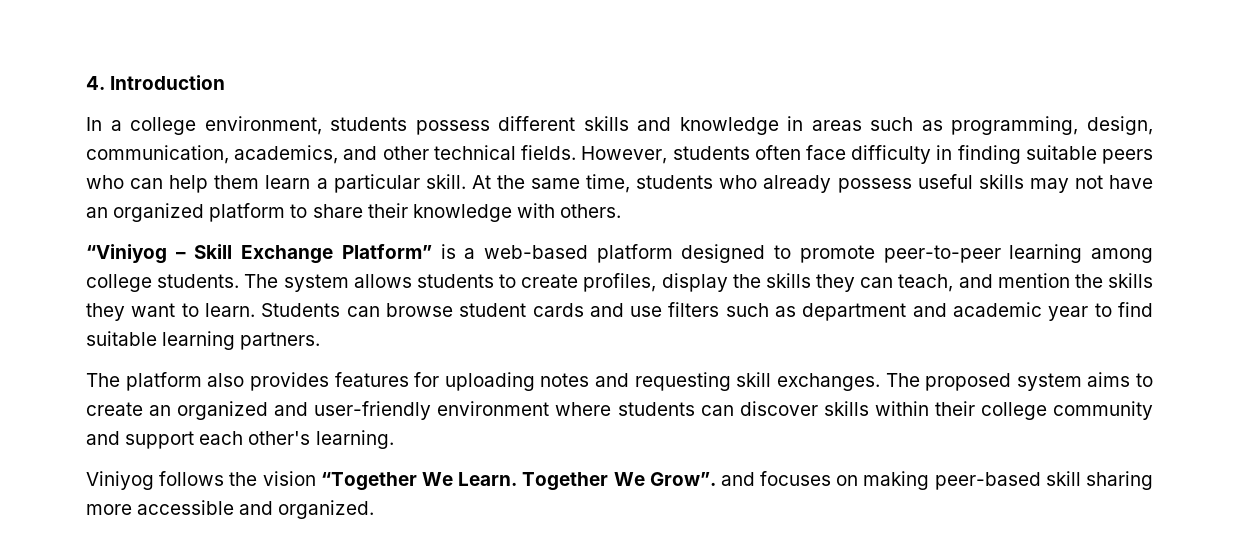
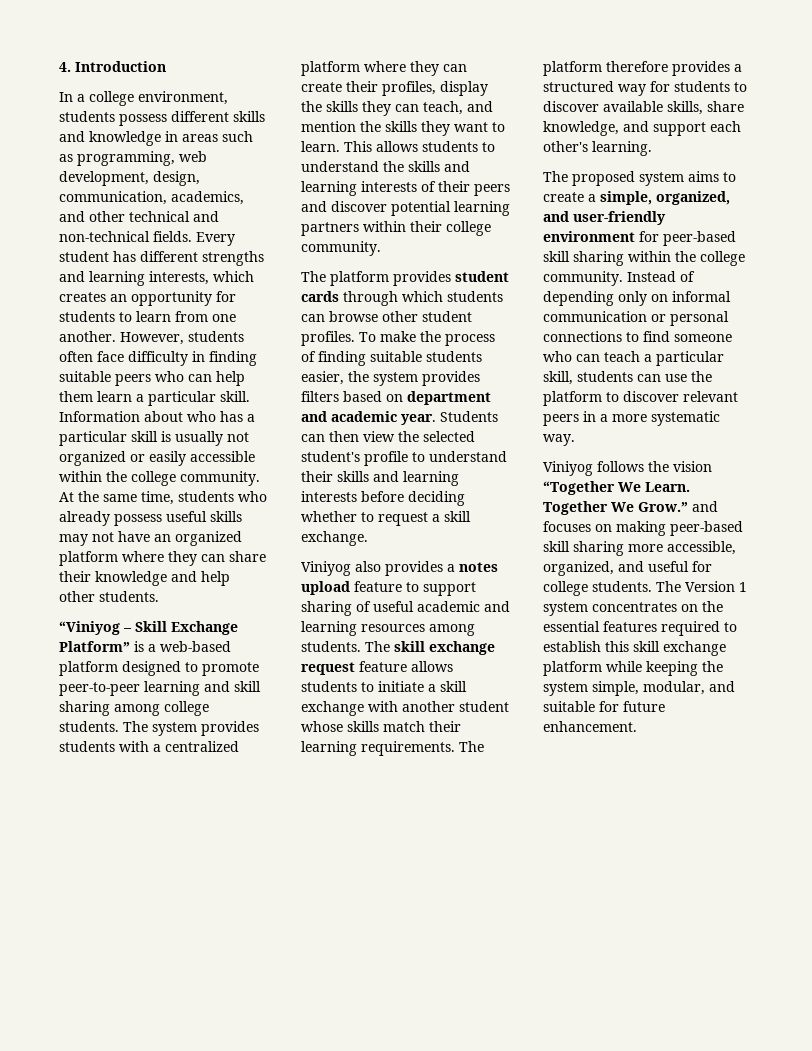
(1079, 125) none -> [179,151,207,162] [59,171,149,186] web development,
[521,145,577,160] fields. -> [193,211,219,222] [59,231,235,246] [59,251,264,266] [59,271,254,286] [59,291,236,306] [59,311,236,322] [59,331,116,342] and non-technical fields. Every student has different strengths and learning interests, which creates an opportunity for students to learn from one another.
(466, 181) none -> [59,411,255,422] [59,431,249,446] [59,451,255,466] [59,471,260,486] Information about who has a particular skill is usually not organized or easily accessible within the college community.
[290,203,622,222] to share their knowledge with others. -> [122,551,266,566] [59,571,230,586] [59,591,159,602] where they can share their knowledge and help other students.
(1083, 253) none -> [204,681,261,692] [59,701,110,716] and skill sharing
[353,274,579,288] allows students to create -> [201,721,259,736] [59,741,239,752] [301,61,467,76] [301,81,378,92] provides students with a centralized platform where they can create their
[261,302,1153,321] [86,331,321,350] [86,372,880,391] Students can browse student cards and use filters such as department and academic year to find suitable learning partners. // The platform also provides features for uploading notes and requesting skill exchanges. -> [344,141,495,152] [301,161,470,172] [301,181,510,196] [301,201,510,216] [301,221,491,236] [301,241,381,256] [301,271,509,286] [301,291,503,306] [301,311,472,322] [301,331,495,346] [301,351,482,366] [301,371,480,386] [301,391,491,405] [301,411,498,425] [301,431,475,442] [301,451,507,466] [301,471,459,486] [301,491,465,506] [301,511,471,526] [301,531,368,546] [301,561,498,576] [301,581,476,596] [301,601,510,616] [301,621,475,636] [301,641,495,655] [301,661,453,675] [301,681,467,692] [301,701,509,716] [301,721,461,732] [301,741,484,756] [543,61,742,76] [543,81,747,96] [543,101,744,115] [543,121,741,136] [543,141,652,156] This allows students to understand the skills and learning interests of their peers and discover potential learning partners within their college community. // The platform provides student cards through which students can browse other student profiles. To make the process of finding suitable students easier, the system provides filters based on department and academic year. Students can then view the selected student's profile to understand their skills and learning interests before deciding whether to request a skill exchange. // Viniyog also provides a notes upload feature to support sharing of useful academic and learning resources among students. The skill exchange request feature allows students to initiate a skill exchange with another student whose skills match their learning requirements. The platform therefore provides a structured way for students to discover available skills, share knowledge, and support each other's learning. //
[149,401,1153,420] [86,430,394,449] an organized and user-friendly environment where students can discover skills within their college community and support each other's learning. -> [588,191,730,205] [543,211,666,225] [543,231,736,246] [543,251,745,266] [543,271,695,286] [543,291,731,306] [543,311,729,326] [543,331,732,342] [543,351,724,366] [543,371,712,385] [543,391,738,406] [543,411,720,426] [543,434,575,446] a simple, organized, and user-friendly environment for peer-based skill sharing within the college community. Instead of depending only on informal communication or personal connections to find someone who can teach a particular skill, students can use the platform to discover relevant peers in a more systematic way.
[649,472,716,486] Grow”. -> [638,502,688,512] Grow.”
[137,500,375,519] accessible and organized. -> [667,541,736,555] [543,561,712,576] [543,581,747,596] [543,601,723,616] [543,621,737,636] [543,641,726,656] [543,661,723,676] [543,681,735,696] [543,701,665,712] [543,721,637,732] accessible, organized, and useful for college students. The Version 1 system concentrates on the essential features required to establish this skill exchange platform while keeping the system simple, modular, and suitable for future enhancement.

